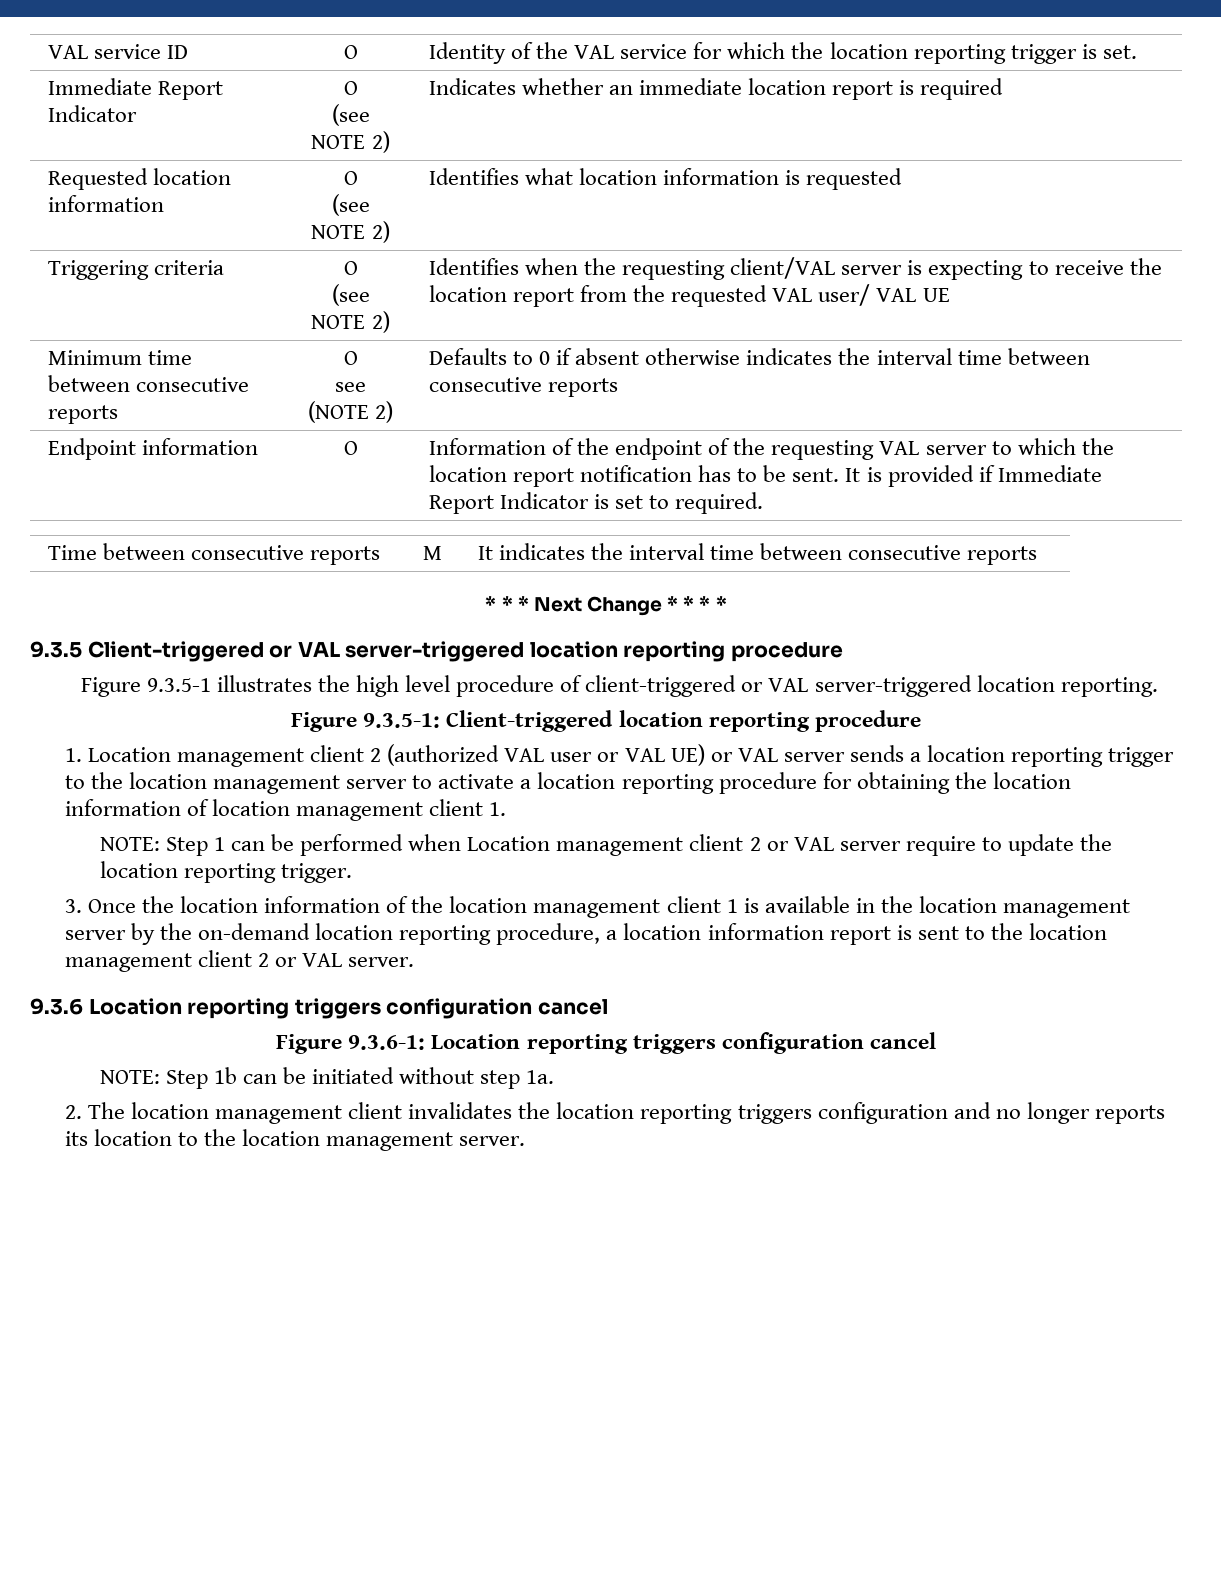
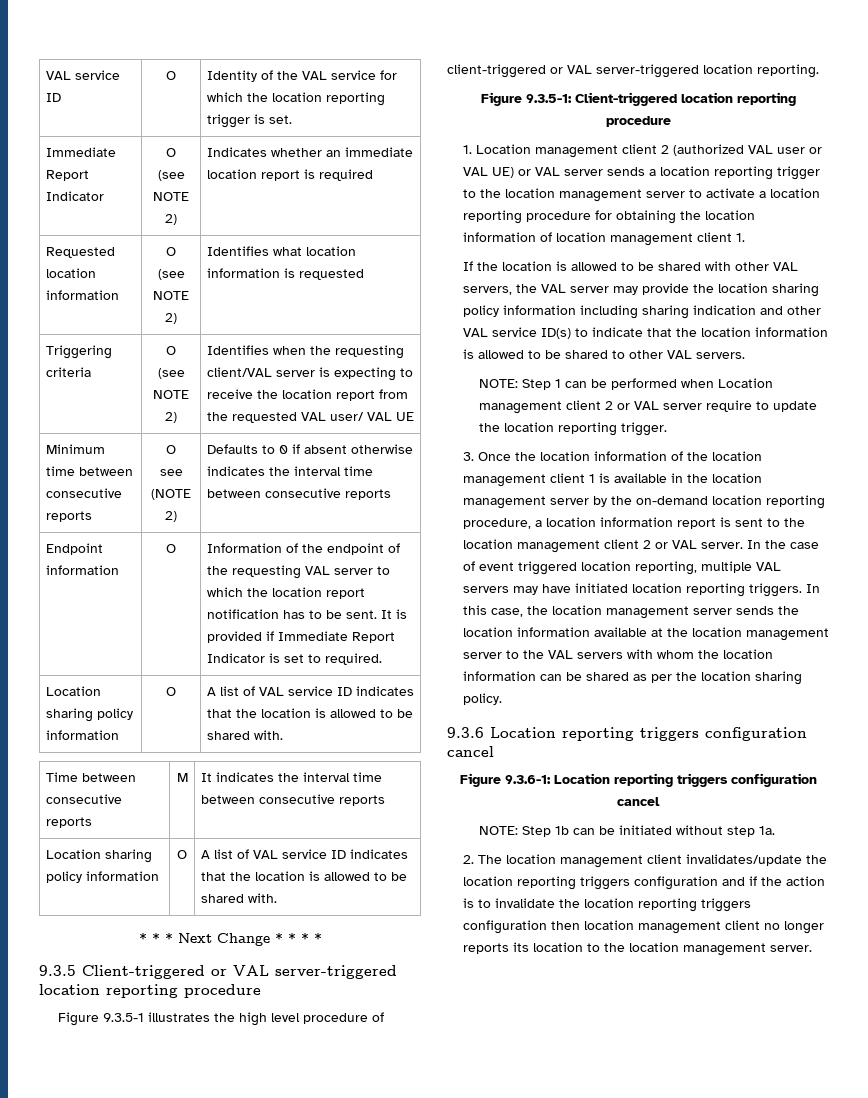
(764, 503) none -> [45,686,101,696] [45,708,133,722] [45,730,119,740] [166,687,176,696] [206,686,414,696] [206,708,413,718] [206,730,283,740] // Location sharing policy information | O | A list of VAL service ID indicates that the location is allowed to be shared with.
(1038, 555) none -> [45,849,152,863] [45,871,159,883] [177,850,187,859] [200,849,408,859] [200,871,407,881] [200,893,277,903] // Location sharing policy information | O | A list of VAL service ID indicates that the location is allowed to be shared with.
(507, 809) none -> [462,261,798,271] [462,283,819,297] [462,305,821,319] [462,327,828,339] [462,349,745,359] // If the location is allowed to be shared with other VAL servers, the VAL server may provide the location sharing policy information including sharing indication and other VAL service ID(s) to indicate that the location information is allowed to be shared to other VAL servers.
(415, 962) none -> [746,540,819,549] [462,561,781,575] [462,583,820,597] [462,605,799,619] [462,627,829,641] [462,649,773,659] [462,671,802,685] [462,693,502,705] In the case of event triggered location reporting, multiple VAL servers may have initiated location reporting triggers. In this case, the location management server sends the location information available at the location management server to the VAL servers with whom the location information can be shared as per the location sharing policy.
[408,1102,513,1119] invalidates -> [685,854,802,866] invalidates/update
(991, 1110) none -> [748,876,825,886] [462,898,751,912] [462,920,760,934] if the action is to invalidate the location reporting triggers configuration then location management client

